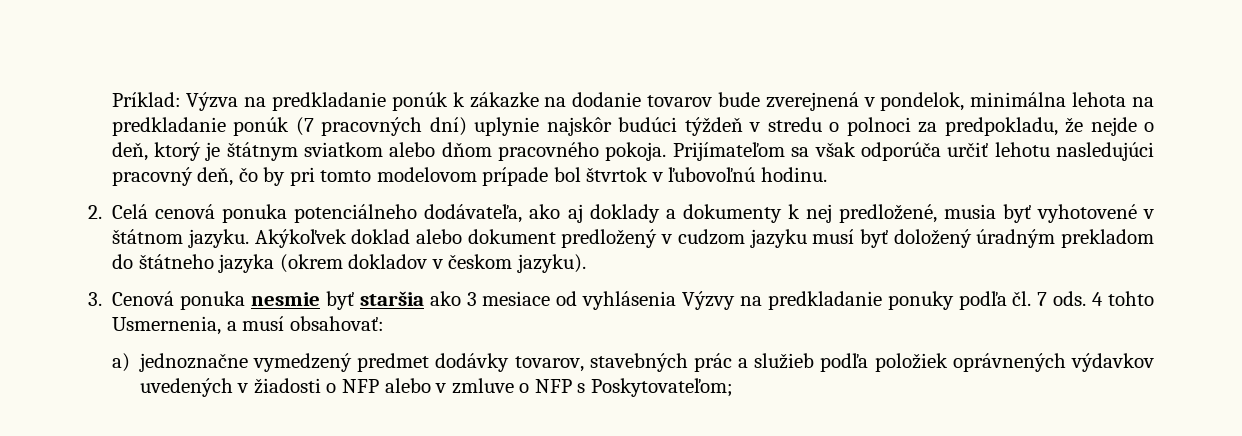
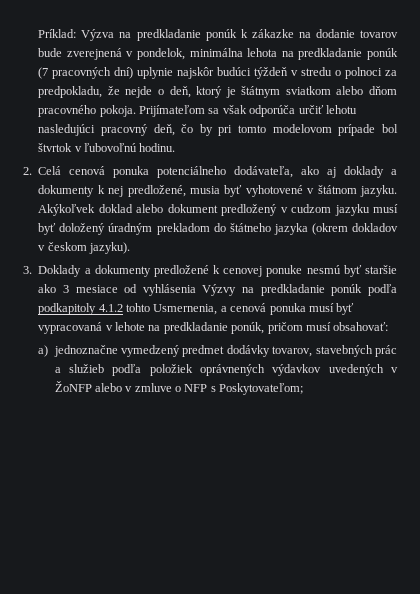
[112,291,424,310] Cenová ponuka nesmie byť staršia -> [38,265,398,277] Doklady a dokumenty predložené k cenovej ponuke nesmú byť staršie
[887,291,1155,310] [112,316,237,335] ponuky podľa čl. 7 ods. 4 tohto Usmernenia, a -> [331,284,397,296] [38,303,355,315] [38,322,303,334] ponúk podľa podkapitoly 4.1.2 tohto Usmernenia, a cenová ponuka musí byť vypracovaná v lehote na predkladanie ponúk, pričom
[253,378,379,394] žiadosti o NFP -> [54,381,92,392] ŽoNFP

